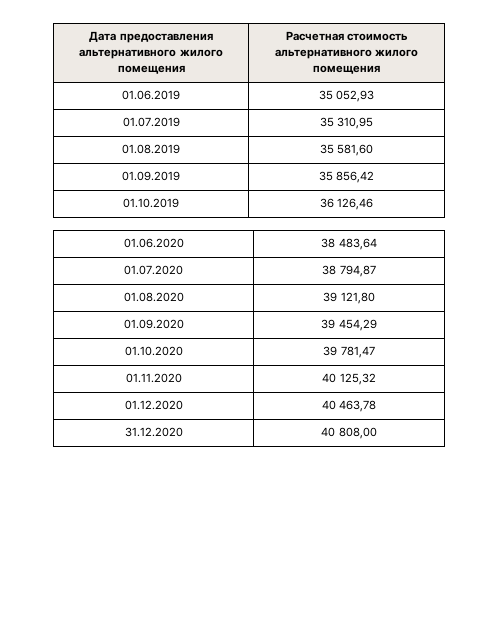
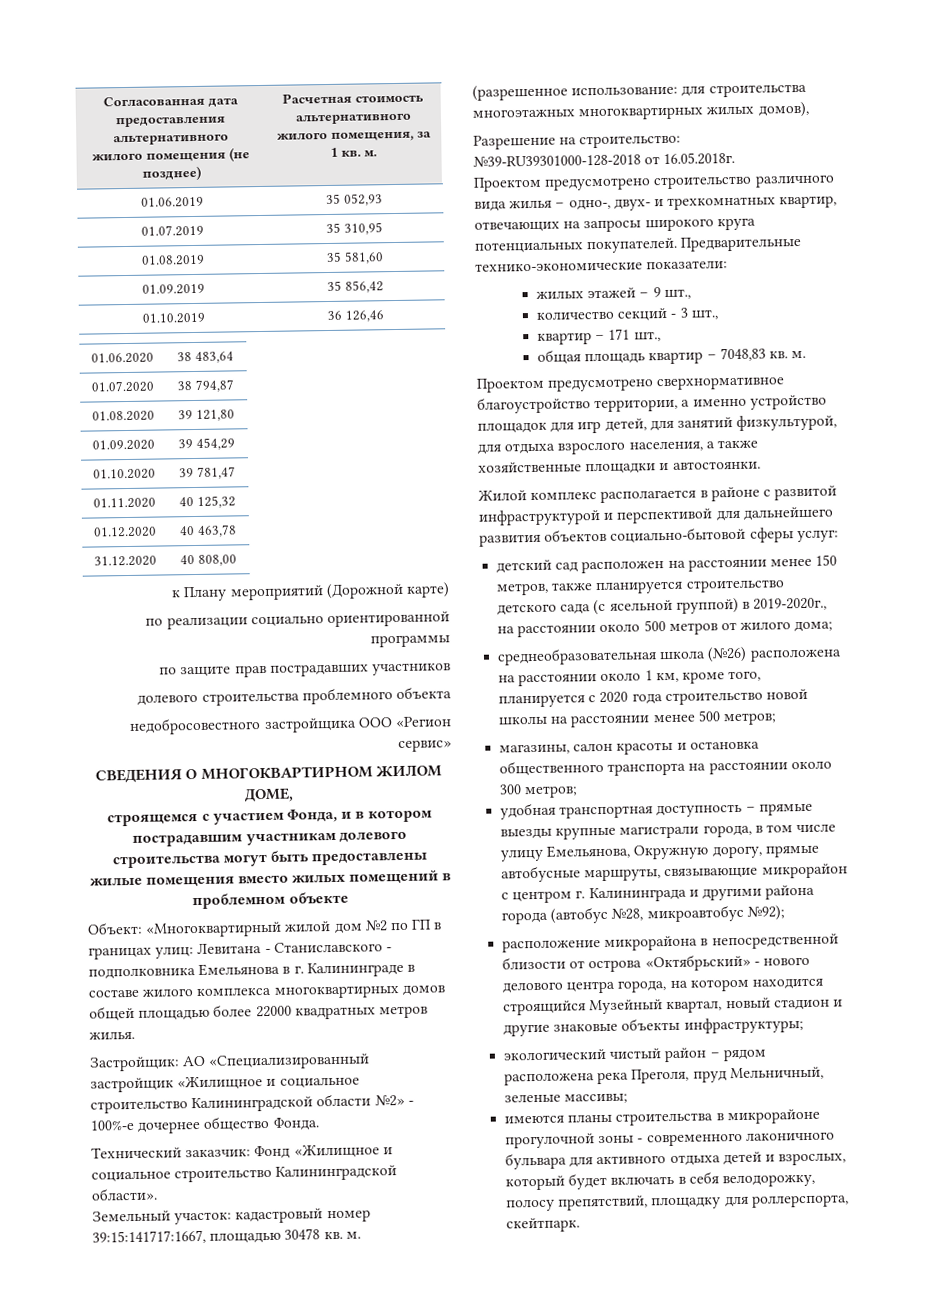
[89,31,117,42] Дата -> [102,95,239,108] Согласованная дата
(185, 69) none -> [229,147,250,162] [141,165,201,181] (не позднее)
[313,65,380,74] помещения -> [330,131,432,142] [330,147,377,157] помещения, за 1 кв. м.
(377, 433) none -> [171,582,450,602] [145,611,450,630] [370,634,450,648] [159,662,451,678] [137,686,452,706] [129,716,452,735] [398,739,452,753] [95,765,442,784] [244,787,294,803] [107,808,433,827] [132,830,407,847] [111,850,429,869] [88,869,452,888] [192,891,349,910] [87,919,443,938] [88,941,392,960] [88,961,415,980] [88,985,446,999] [89,1004,428,1022] [89,1031,135,1040] [89,1053,371,1072] [90,1076,360,1093] [90,1093,414,1114] [90,1115,319,1134] [91,1144,393,1160] [91,1165,398,1183] [91,1187,158,1201] [92,1208,371,1225] [92,1228,361,1245] [472,83,807,101] [472,101,810,121] [473,134,682,150] [473,151,736,168] [473,174,835,192] [474,195,838,212] [474,217,756,233] [474,235,802,254] [475,260,729,272] [536,287,691,300] [536,307,719,322] [537,328,661,345] [537,347,807,365] [476,376,786,393] [477,394,827,414] [477,414,838,434] [477,439,758,455] [478,460,761,475] [478,485,838,503] [478,506,833,526] [479,526,839,547] [496,554,838,574] [496,579,785,596] [497,597,828,616] [497,620,834,638] [497,646,842,666] [498,670,762,687] [498,688,808,708] [498,710,777,728] [499,740,760,755] [499,759,832,777] [499,784,579,799] [500,802,813,820] [500,824,837,840] [500,844,819,862] [501,863,848,883] [501,884,816,904] [501,904,785,925] [502,933,839,953] [502,953,810,973] [502,977,823,994] [503,997,843,1016] [503,1017,804,1037] [503,1047,767,1063] [504,1066,824,1086] [504,1093,629,1104] [504,1108,820,1126] [505,1131,835,1149] [505,1151,847,1170] [505,1171,815,1191] [506,1194,849,1212] [506,1217,581,1233] // к Плану мероприятий (Дорожной карте) // по реализации социально ориентированной программы // по защите прав пострадавших участников // долевого строительства проблемного объекта // недобросовестного застройщика ООО «Регион сервис» // СВЕДЕНИЯ О МНОГОКВАРТИРНОМ ЖИЛОМ ДОМЕ, // строящемся с участием Фонда, и в котором пострадавшим участникам долевого строительства могут быть предоставлены жилые помещения вместо жилых помещений в проблемном объекте // Объект: «Многоквартирный жилой дом №2 по ГП в границах улиц: Левитана - Станиславского - подполковника Емельянова в г. Калининграде в составе жилого комплекса многоквартирных домов общей площадью более 22000 квадратных метров жилья. // Застройщик: АО «Специализированный застройщик «Жилищное и социальное строительство Калининградской области №2» - 100%-е дочернее общество Фонда. // Технический заказчик: Фонд «Жилищное и социальное строительство Калининградской области». // Земельный участок: кадастровый номер 39:15:141717:1667, площадью 30478 кв. м. (разрешенное использование: для строительства многоэтажных многоквартирных жилых домов), // Разрешение на строительство: №39-RU39301000-128-2018 от 16.05.2018г. // Проектом предусмотрено строительство различного вида жилья – одно-, двух- и трехкомнатных квартир, отвечающих на запросы широкого круга потенциальных покупателей. Предварительные технико-экономические показатели: // жилых этажей – 9 шт., // количество секций - 3 шт., // квартир – 171 шт., // общая площадь квартир – 7048,83 кв. м. // Проектом предусмотрено сверхнормативное благоустройство территории, а именно устройство площадок для игр детей, для занятий физкультурой, для отдыха взрослого населения, а также хозяйственные площадки и автостоянки. // Жилой комплекс располагается в районе с развитой инфраструктурой и перспективой для дальнейшего развития объектов социально-бытовой сферы услуг: // детский сад расположен на расстоянии менее 150 метров, также планируется строительство детского сада (с ясельной группой) в 2019-2020г., на расстоянии около 500 метров от жилого дома; // среднеобразовательная школа (№26) расположена на расстоянии около 1 км, кроме того, планируется с 2020 года строительство новой школы на расстоянии менее 500 метров; // магазины, салон красоты и остановка общественного транспорта на расстоянии около 300 метров; // удобная транспортная доступность – прямые выезды крупные магистрали города, в том числе улицу Емельянова, Окружную дорогу, прямые автобусные маршруты, связывающие микрорайон с центром г. Калининграда и другими района города (автобус №28, микроавтобус №92); // расположение микрорайона в непосредственной близости от острова «Октябрьский» - нового делового центра города, на котором находится строящийся Музейный квартал, новый стадион и другие знаковые объекты инфраструктуры; // экологический чистый район – рядом расположена река Преголя, пруд Мельничный, зеленые массивы; // имеются планы строительства в микрорайоне прогулочной зоны - современного лаконичного бульвара для активного отдыха детей и взрослых, который будет включать в себя велодорожку, полосу препятствий, площадку для роллерспорта, скейтпарк.

